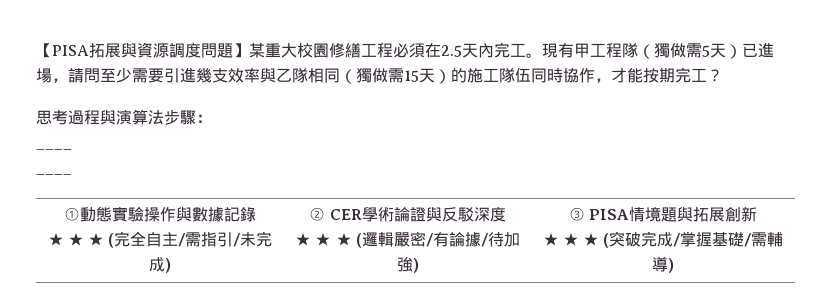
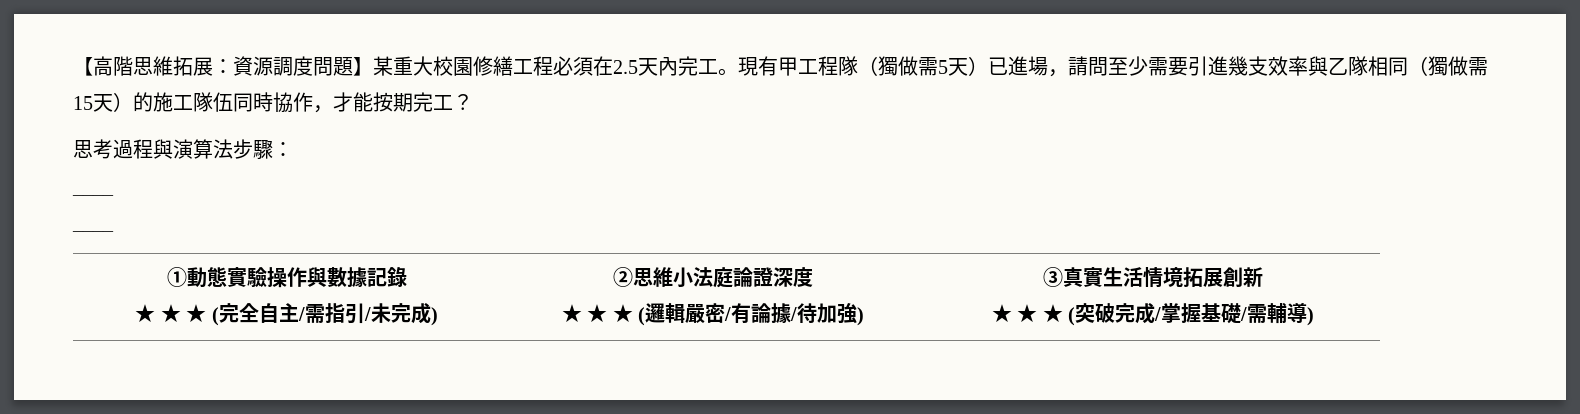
[52,43,137,58] PISA拓展與 -> [93,56,233,76] 高階思維拓展：
[329,206,474,222] CER學術論證與反駁 -> [632,267,773,288] 思維小法庭論證
[589,206,694,222] PISA情境題與 -> [1063,267,1183,288] 真實生活情境

